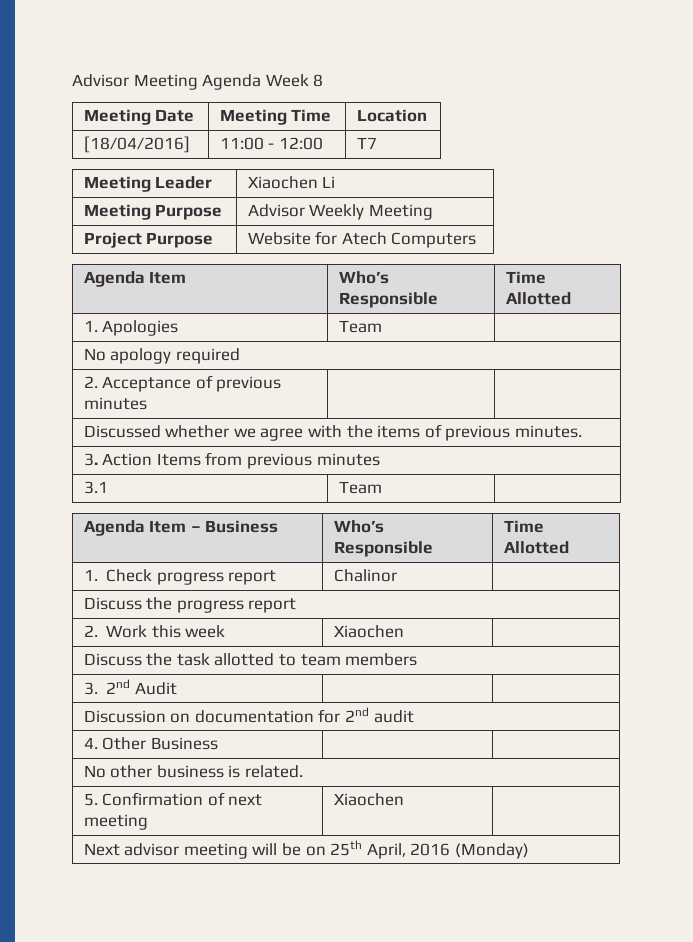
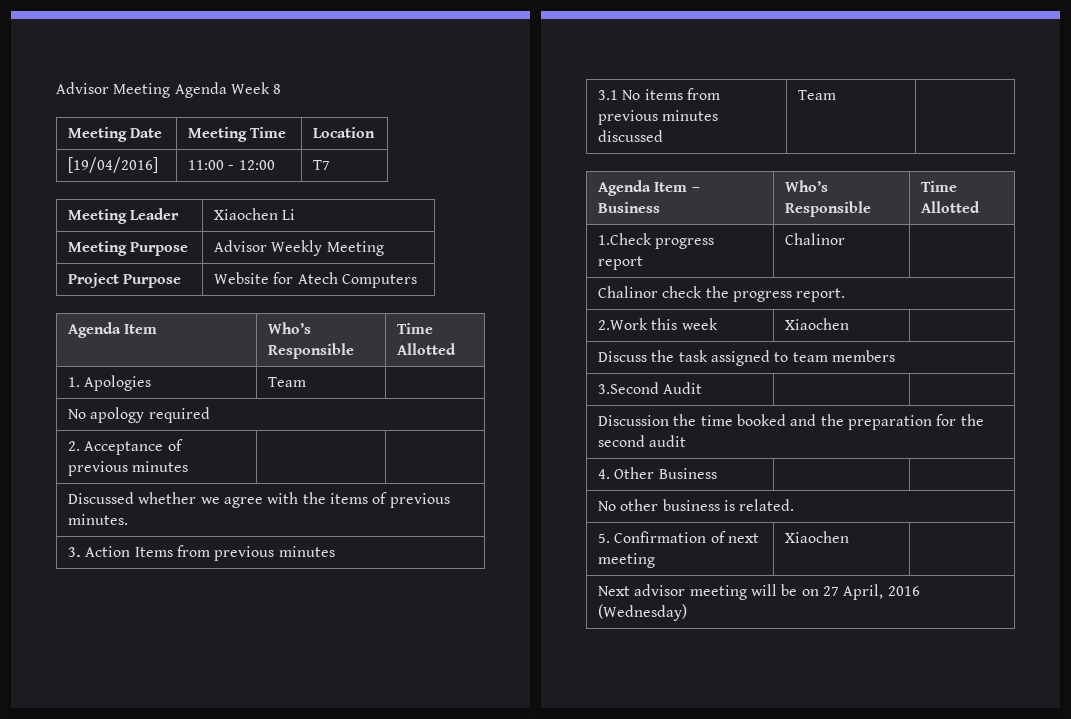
[83,136,190,153] [18/04/2016] -> [68,157,159,173] [19/04/2016]
(108, 487) none -> [622,88,721,100] [598,110,719,125] [598,130,664,142] No items from previous minutes discussed
[83,569,153,582] 1. Check -> [598,233,653,245] 1.Check
[83,597,297,613] [83,625,148,638] Discuss the progress report // 2. Work -> [598,286,846,302] [598,318,649,330] Chalinor check the progress report. // 2.Work
[214,653,275,666] allotted -> [711,350,771,366] assigned
[83,679,131,695] 3. 2nd -> [598,382,660,394] 3.Second
[170,707,370,723] on documentation for 2nd -> [673,414,984,430] [598,435,646,447] the time booked and the preparation for the second
[330,840,363,856] 25th -> [823,586,840,596] 27
[455,843,530,859] (Monday) -> [598,604,688,621] (Wednesday)

